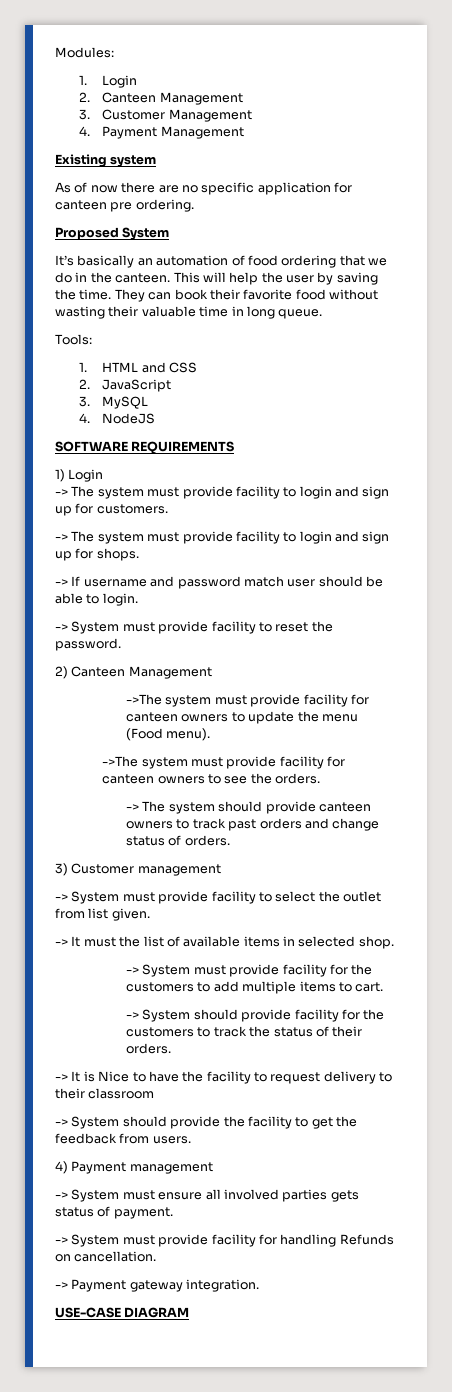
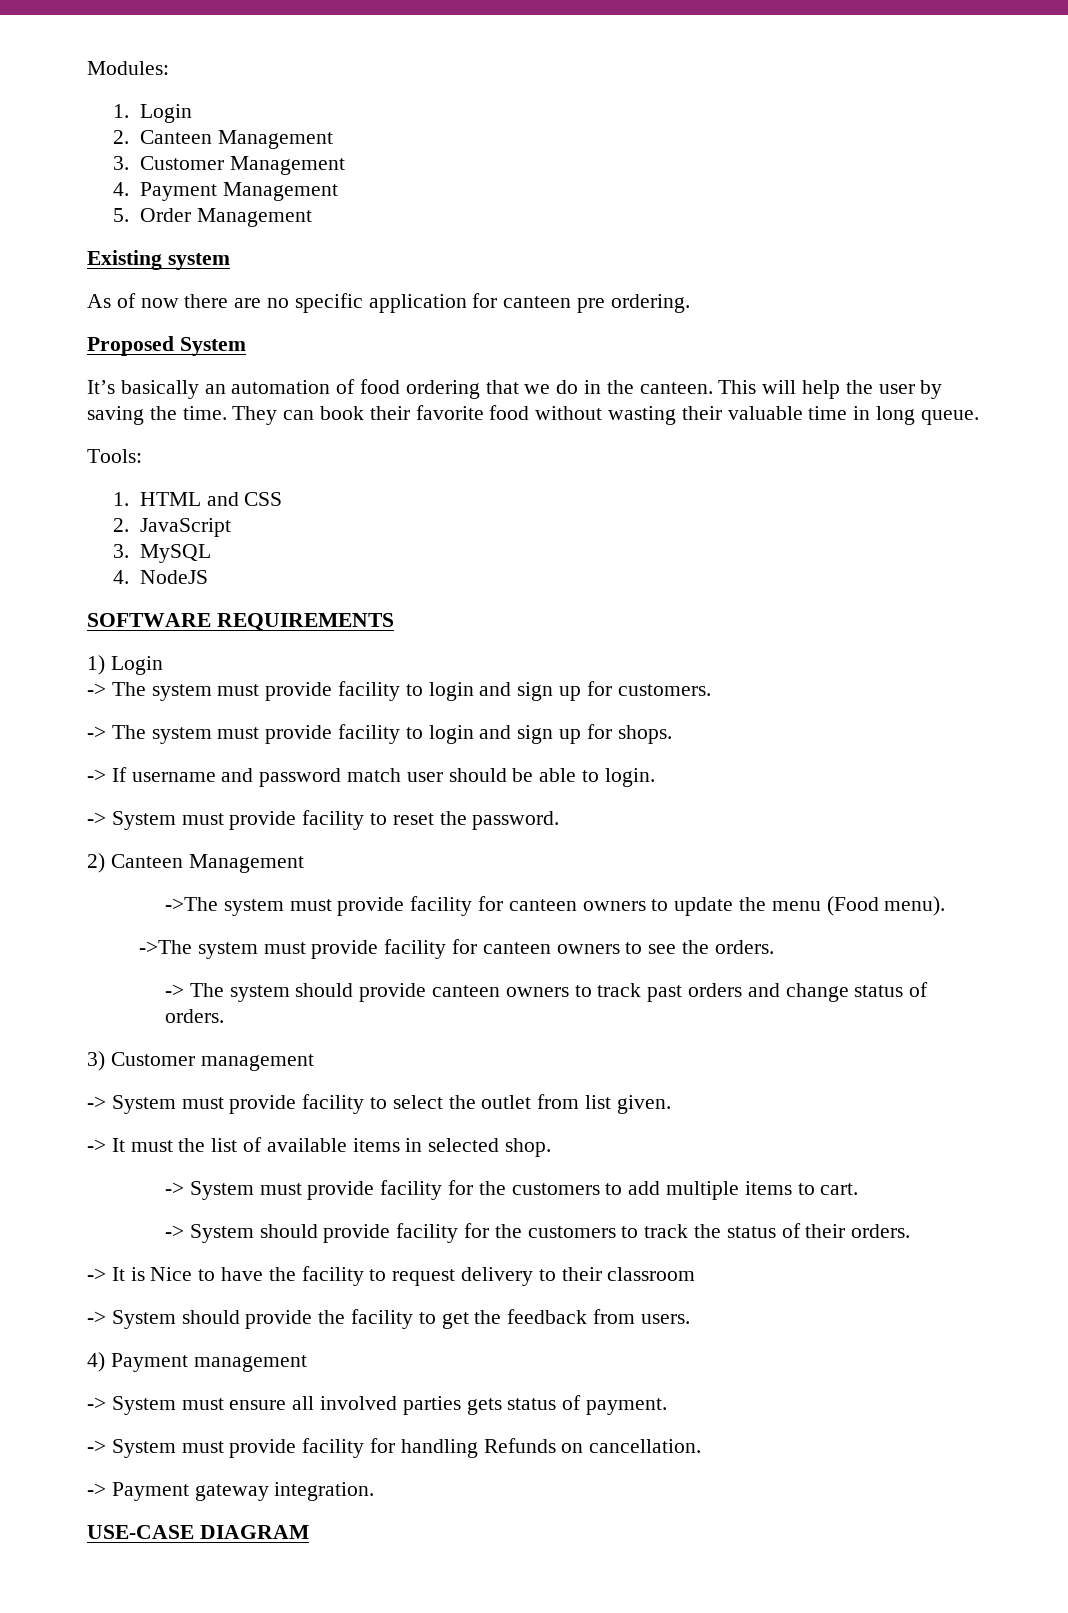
(244, 132) none -> [112,208,312,227] // 5. Order Management

